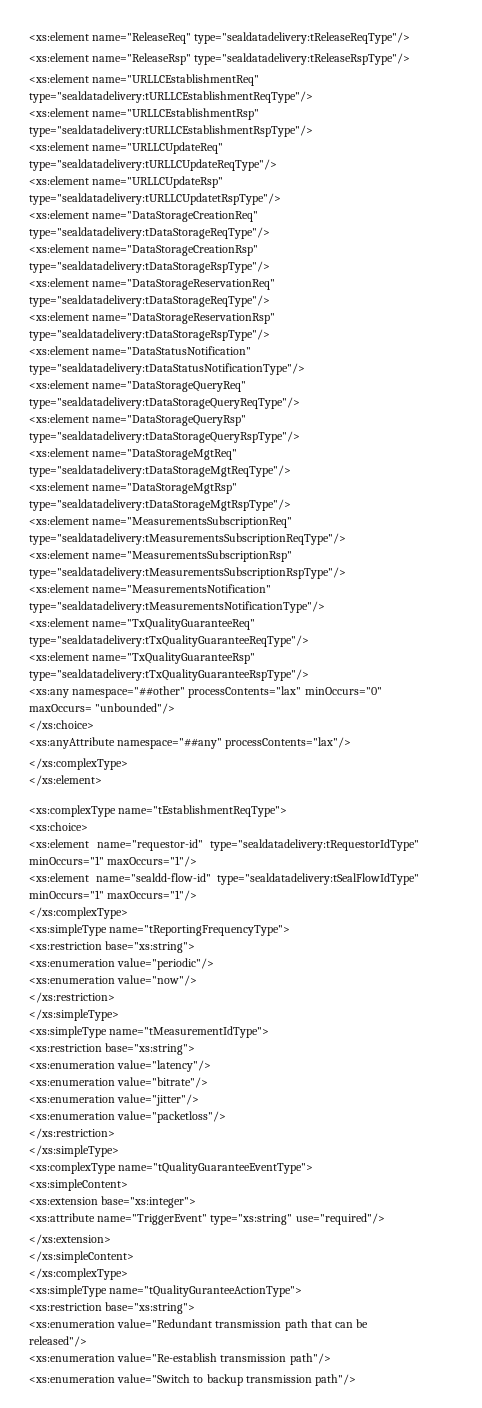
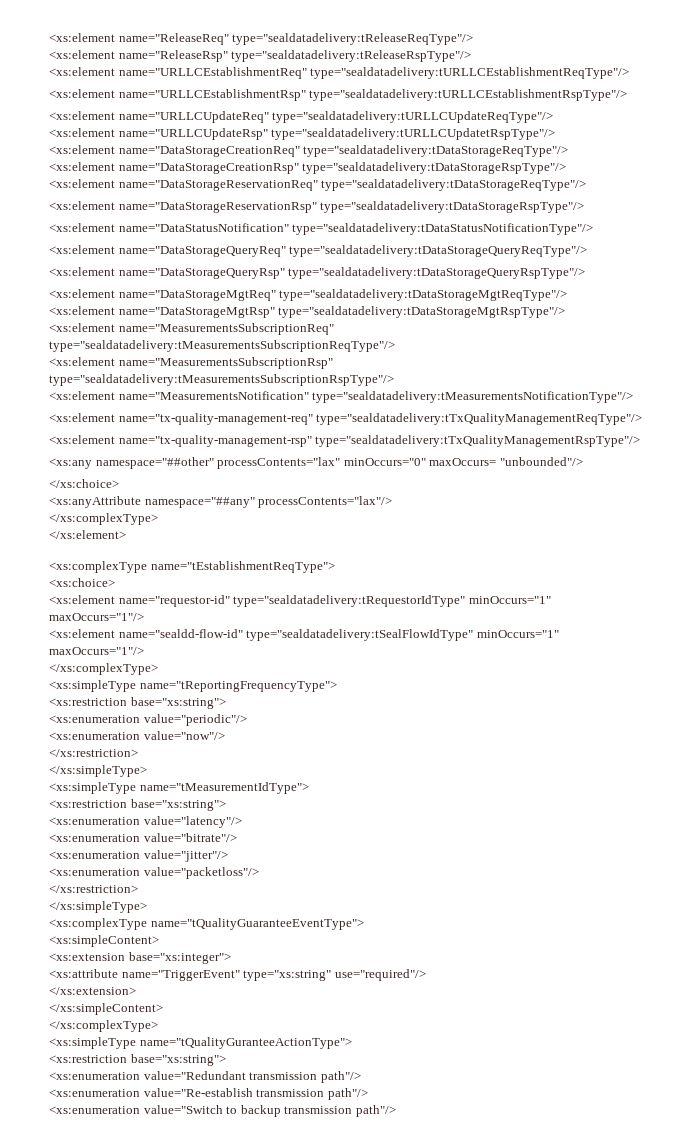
[92,618,256,630] [29,635,309,647] [29,652,256,664] [29,669,309,681] name="TxQualityGuaranteeReq" type="sealdatadelivery:tTxQualityGuaranteeReqType"/> // <xs:element name="TxQualityGuaranteeRsp" type="sealdatadelivery:tTxQualityGuaranteeRspType"/> -> [118,413,643,425] [49,435,641,447] name="tx-quality-management-req" type="sealdatadelivery:tTxQualityManagementReqType"/> // <xs:element name="tx-quality-management-rsp" type="sealdatadelivery:tTxQualityManagementRspType"/>
[284,1319,369,1331] [29,1336,87,1347] path that can be released"/> -> [320,1071,361,1083] path"/>

